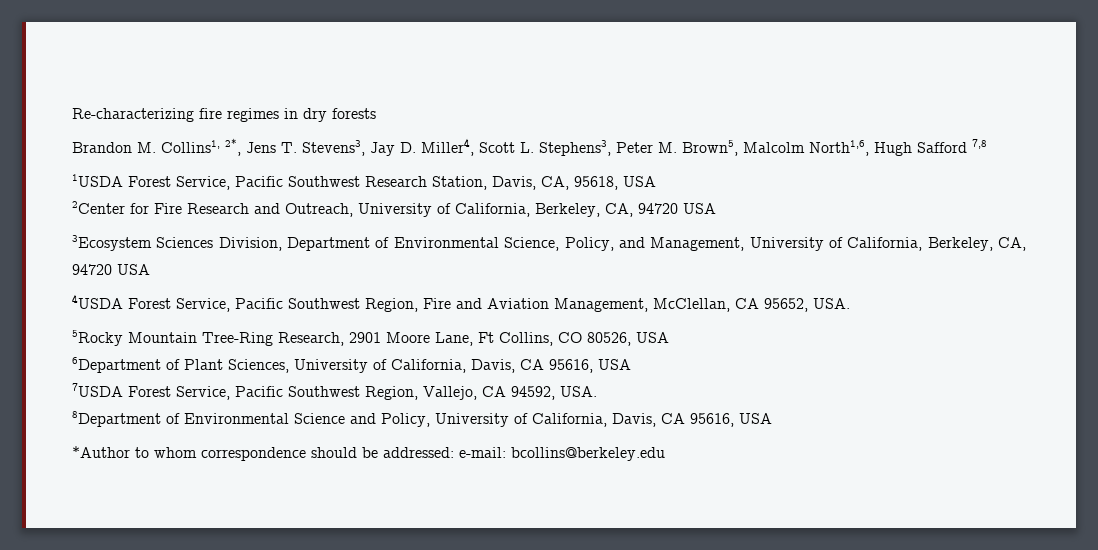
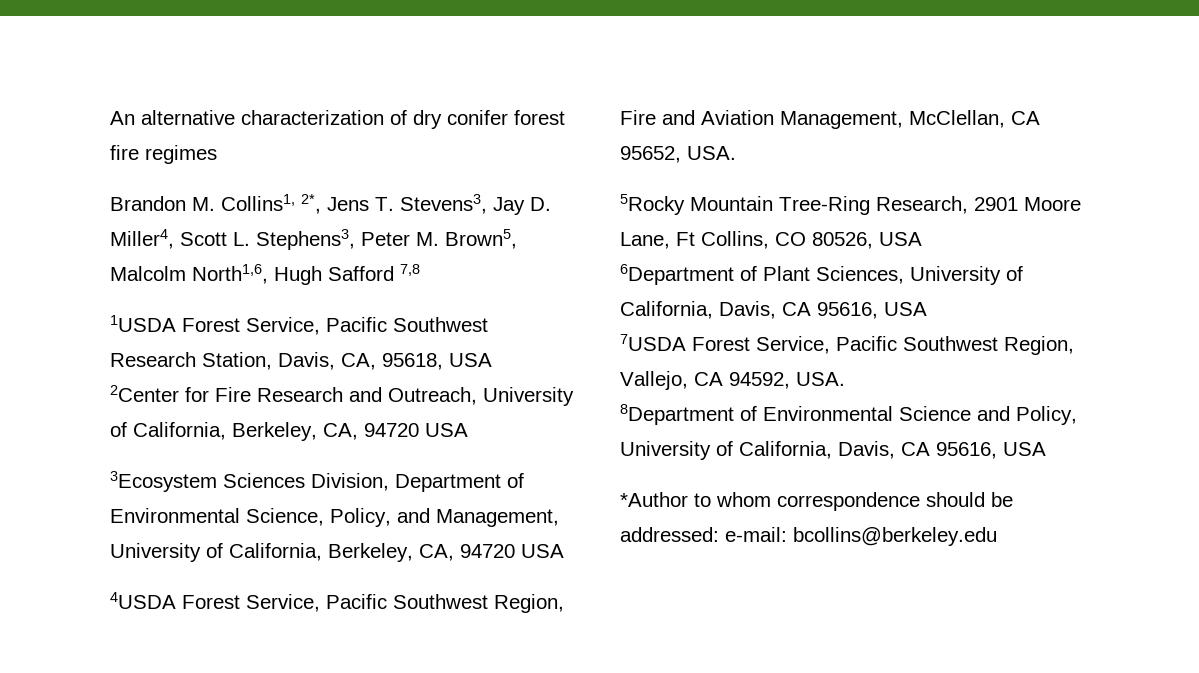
[72,108,194,122] Re-characterizing -> [110,110,565,129] An alternative characterization of dry conifer forest
[284,108,376,122] in dry forests -> (217, 154) none

